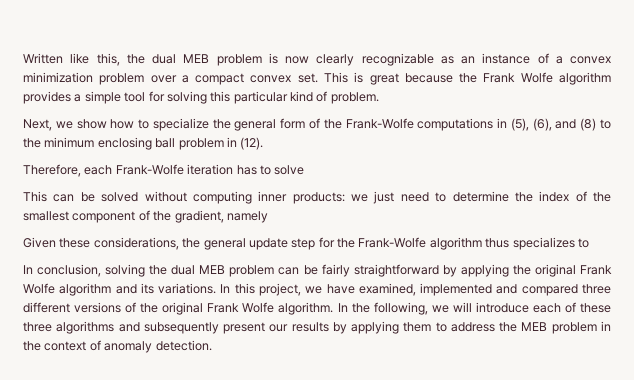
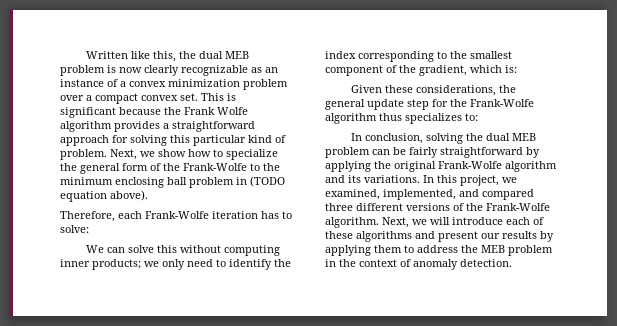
[369,73,399,85] great -> [60,107,116,118] significant
[84,91,146,104] simple tool -> [172,121,255,132] [60,135,109,146] straightforward approach
(379, 98) // -> (107, 154) none
[417,118,597,131] computations in (5), (6), and (8) -> (247, 167) none
[240,137,264,150] (12). -> [250,176,285,187] [60,190,148,202] (TODO equation above).
[274,165,305,175] [23,191,395,204] solve // This can be solved without computing inner products: we just -> [60,225,89,233] [86,245,281,256] [60,259,185,270] solve: // We can solve this without computing inner products; we only
[452,191,509,202] determine -> [229,259,272,270] identify
[575,191,587,202] of -> [358,51,447,62] corresponding to
[226,211,268,223] namely -> [470,65,517,73] which is:
[577,238,589,248] to -> [465,113,478,121] to:
[580,265,612,275] [23,283,55,294] Frank Wolfe -> [438,161,502,169] Frank-Wolfe
[326,283,493,296] have examined, implemented -> [325,189,456,200] examined, implemented,
[162,302,428,315] original Frank Wolfe algorithm. In the following, -> [486,203,550,211] [325,217,409,228] Frank-Wolfe algorithm. Next,
[23,322,52,332] three -> (353, 235) none
[143,322,219,334] subsequently -> (435, 235) none

